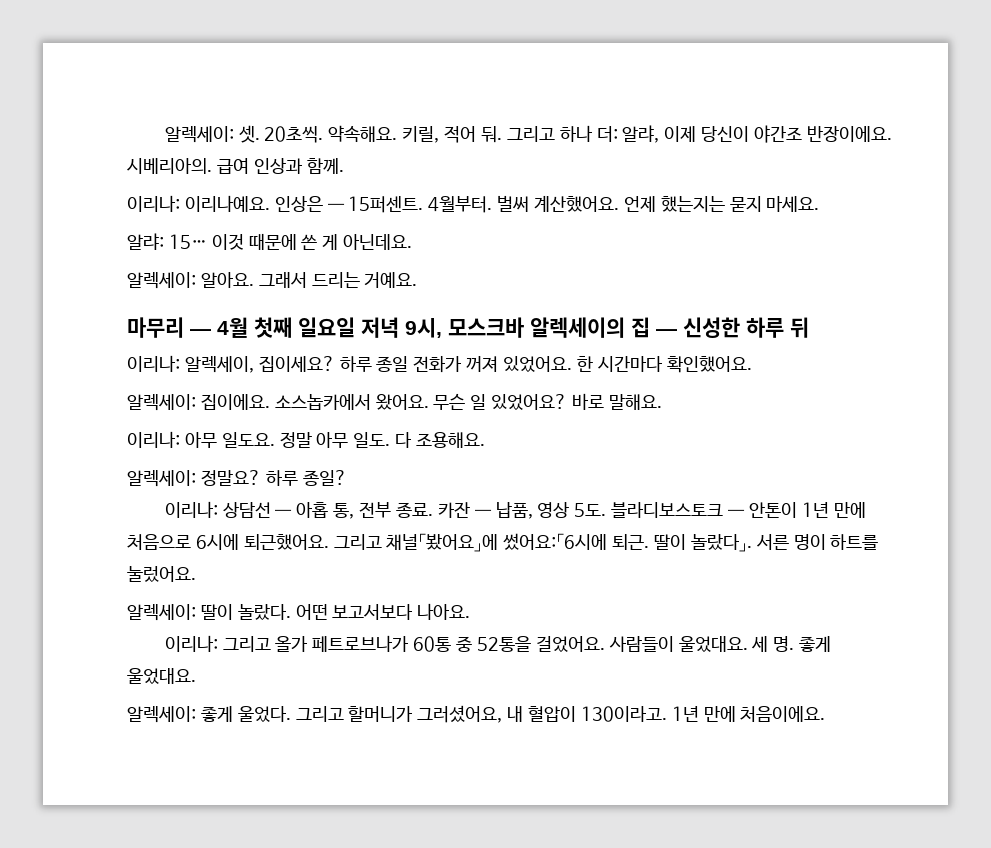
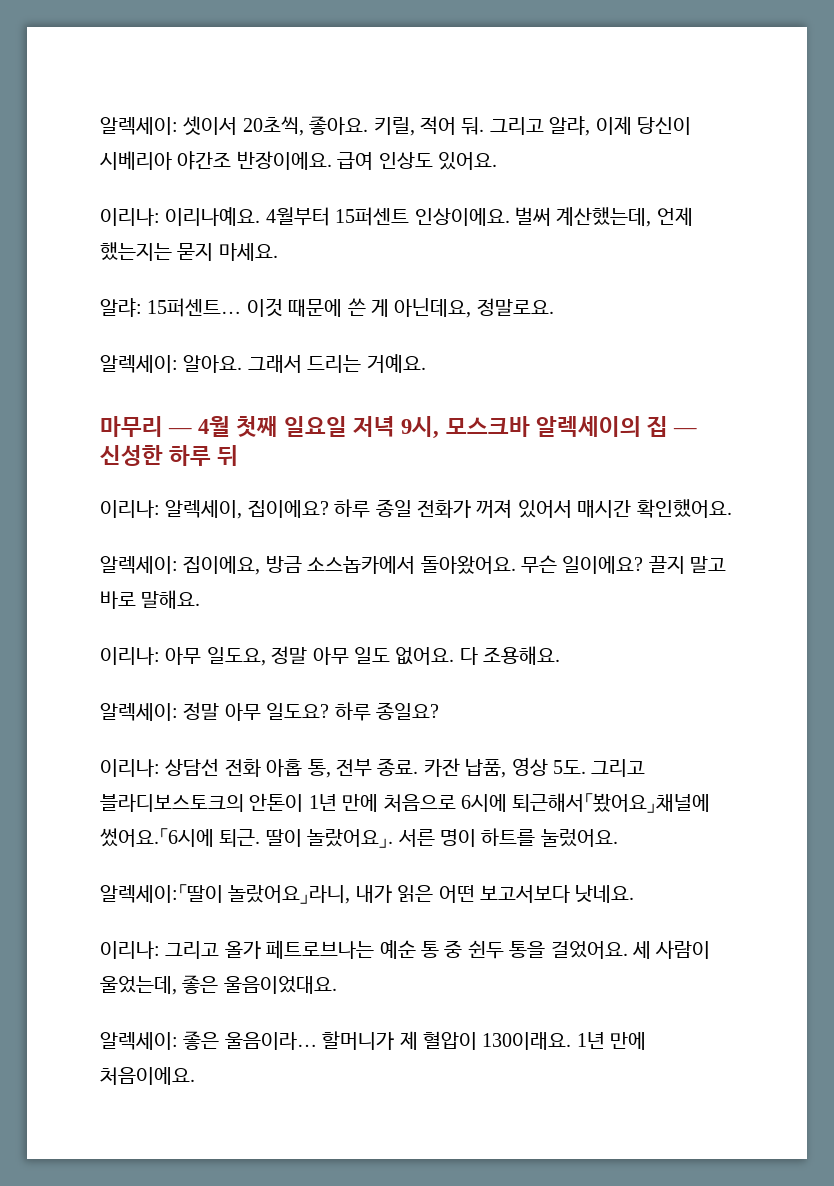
[164,125,398,143] 알렉세이: 셋. 20초씩. 약속해요. -> [100,116,369,136] 알렉세이: 셋이서 20초씩, 좋아요.
[559,125,618,142] 하나 더: -> (544, 126) none
(750, 134) none -> [100,151,172,170] 시베리아
[127,158,344,174] [127,195,620,213] 시베리아의. 급여 인상과 함께. // 이리나: 이리나예요. 인상은 — 15퍼센트. 4월부터. 벌써 계산했어요. -> [337,152,497,170] [100,207,652,227] 급여 인상도 있어요. // 이리나: 이리나예요. 4월부터 15퍼센트 인상이에요. 벌써 계산했는데,
[168,234,207,249] 15… -> [147,298,242,317] 15퍼센트…
[343,234,413,250] 아닌데요. -> [394,298,554,318] 아닌데요, 정말로요.
[258,356,335,372] 집이세요? -> [247,500,329,518] 집이에요?
[503,356,663,373] 있었어요. 한 시간마다 -> [517,500,632,518] 있어서 매시간
[200,393,568,411] 집이에요. 소스놉카에서 왔어요. 무슨 일 있었어요? -> [183,555,727,575] 집이에요, 방금 소스놉카에서 돌아왔어요. 무슨 일이에요? 끌지 말고
[221,432,391,448] 일도요. 정말 아무 일도. -> [206,646,455,666] 일도요, 정말 아무 일도 없어요.
[200,470,347,486] 정말요? 하루 종일? -> [183,702,439,721] 정말 아무 일도요? 하루 종일요?
[275,509,293,516] — -> [224,759,261,777] 전화
[474,509,492,516] — -> (460, 767) none
[611,502,745,518] 블라디보스토크 — -> [591,759,646,777] [100,794,244,812] 그리고 블라디보스토크의
[243,533,557,552] 퇴근했어요. 그리고 채널「봤어요」에 썼어요: -> [512,793,711,813] [100,828,159,847] 퇴근해서「봤어요」채널에 썼어요.
[690,534,740,550] 놀랐다 -> [307,829,380,847] 놀랐어요
[200,604,291,620] 딸이 놀랐다. -> [178,884,434,904] 「딸이 놀랐어요」라니, 내가 읽은
[417,603,471,620] 나아요. -> [575,885,635,903] 낫네요.
[312,635,832,653] [127,668,196,685] [127,705,667,723] 페트로브나가 60통 중 52통을 걸었어요. 사람들이 울었대요. 세 명. 좋게 울었대요. // 알렉세이: 좋게 울었다. 그리고 할머니가 그러셨어요, 내 혈압이 130이라고. -> [266,940,711,959] [100,975,337,995] [100,1031,572,1050] 페트로브나는 예순 통 중 쉰두 통을 걸었어요. 세 사람이 울었는데, 좋은 울음이었대요. // 알렉세이: 좋은 울음이라… 할머니가 제 혈압이 130이래요.

